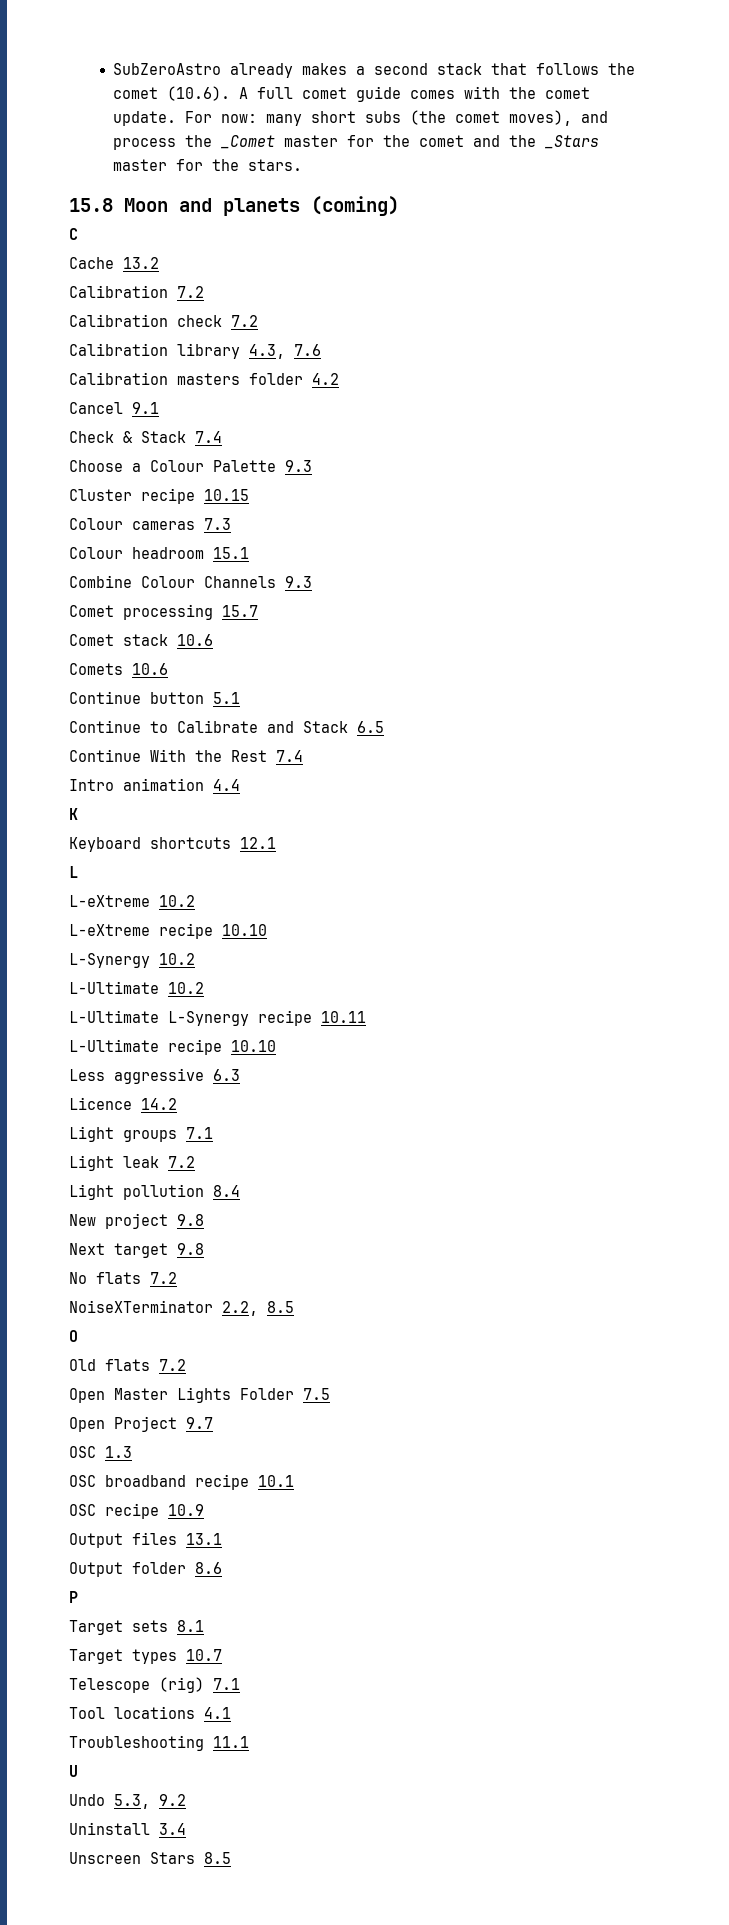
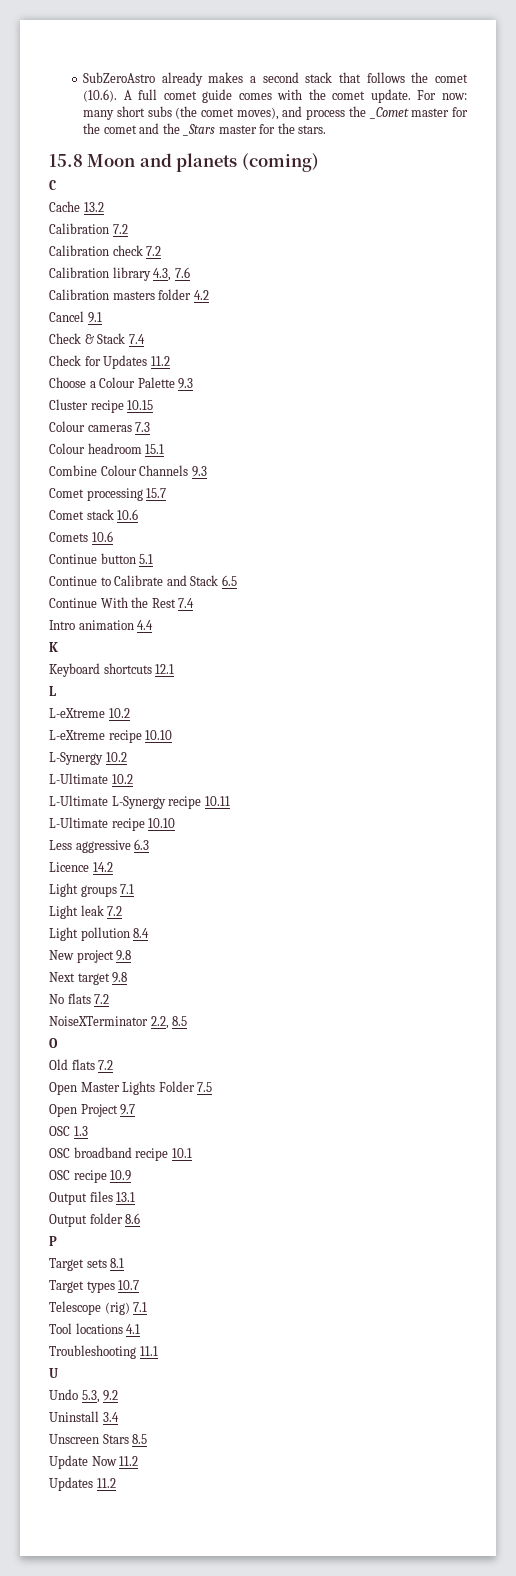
(222, 437) none -> [49,355,170,369] // Check for Updates 11.2
(231, 1858) none -> [49,1455,139,1469] [49,1477,116,1491] // Update Now 11.2 // Updates 11.2

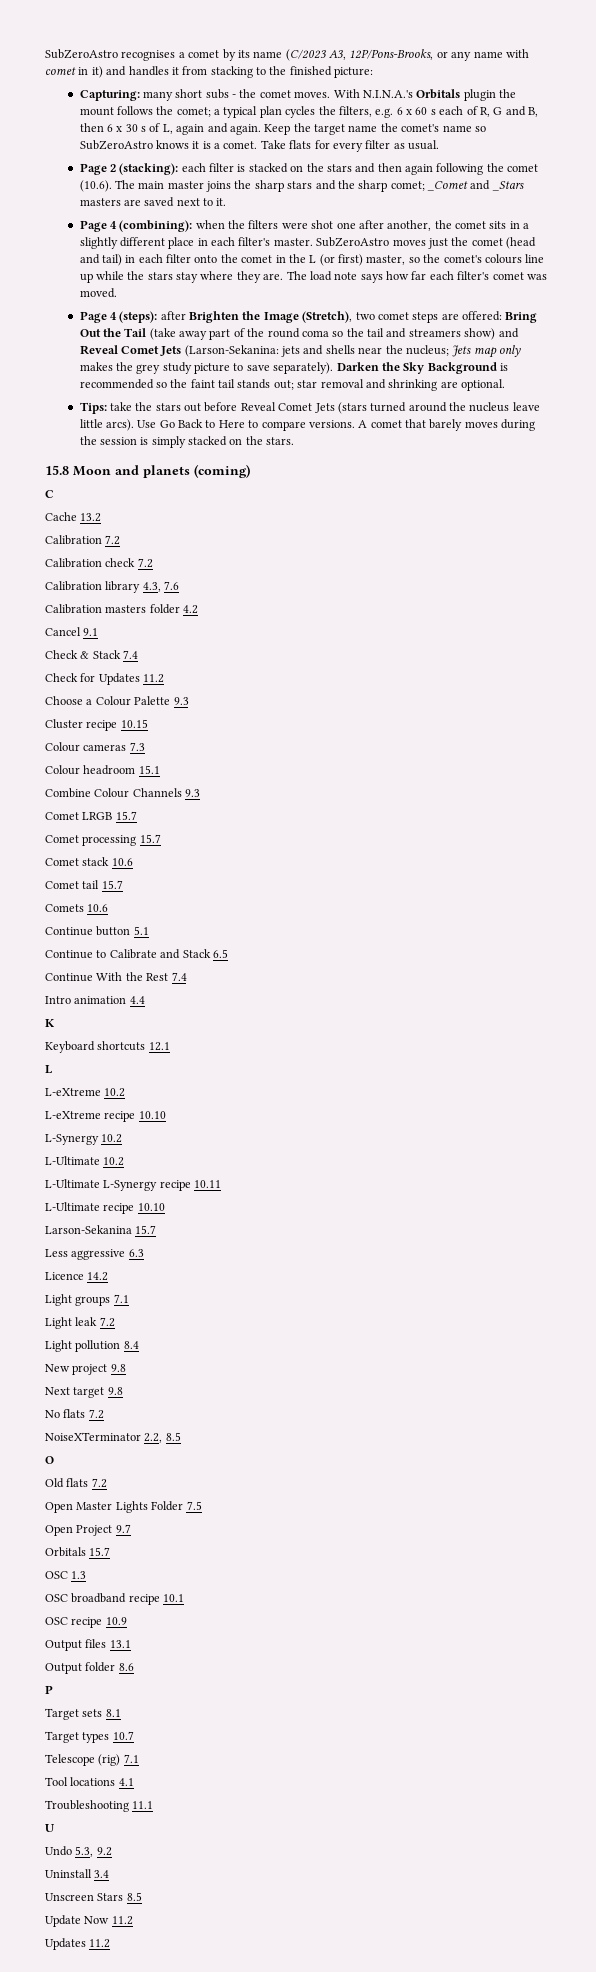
[83,72,469,86] [83,89,467,103] [83,106,469,120] [83,123,276,136] SubZeroAstro already makes a second stack that follows the comet (10.6). A full comet guide comes with the comet update. For now: many short subs (the comet moves), and process the _Comet master for the comet and the _Stars master for -> [45,49,529,61] [45,66,374,78] [79,89,517,101] [79,106,539,118] [79,123,486,135] [79,140,440,152] [79,163,539,175] [79,180,524,192] [79,197,227,207] [79,220,530,232] [79,237,537,249] [79,254,545,266] [79,271,547,283] [79,288,117,298] [79,311,538,323] [79,328,519,340] [79,345,522,358] [79,362,509,374] [79,379,506,391] [79,402,540,414] [79,419,536,431] [79,436,243,448] SubZeroAstro recognises a comet by its name (C/2023 A3, 12P/Pons-Brooks, or any name with comet in it) and handles it from stacking to the finished picture: // Capturing: many short subs - the comet moves. With N.I.N.A.'s Orbitals plugin the mount follows the comet; a typical plan cycles the filters, e.g. 6 x 60 s each of R, G and B, then 6 x 30 s of L, again and again. Keep the target name the comet's name so SubZeroAstro knows it is a comet. Take flats for every filter as usual. // Page 2 (stacking): each filter is stacked on the stars and then again following the comet (10.6). The main master joins the sharp stars and the sharp comet; _Comet and _Stars masters are saved next to it. // Page 4 (combining): when the filters were shot one after another, the comet sits in a slightly different place in each filter's master. SubZeroAstro moves just the comet (head and tail) in each filter onto the comet in the L (or first) master, so the comet's colours line up while the stars stay where they are. The load note says how far each filter's comet was moved. // Page 4 (steps): after Brighten the Image (Stretch), two comet steps are offered: Bring Out the Tail (take away part of the round coma so the tail and streamers show) and Reveal Comet Jets (Larson-Sekanina: jets and shells near the nucleus; Jets map only makes the grey study picture to save separately). Darken the Sky Background is recommended so the faint tail stands out; star removal and shrinking are optional. // Tips: take the stars out before Reveal Comet Jets (stars turned around the nucleus leave little arcs). Use Go Back to Here to compare versions. A comet that barely moves during the session is simply stacked on
(207, 471) none -> [45,811,137,820] // Comet LRGB 15.7
(139, 514) none -> [45,880,123,889] // Comet tail 15.7
(176, 823) none -> [45,1225,157,1234] // Larson-Sekanina 15.7
(136, 1109) none -> [45,1547,111,1557] // Orbitals 15.7

